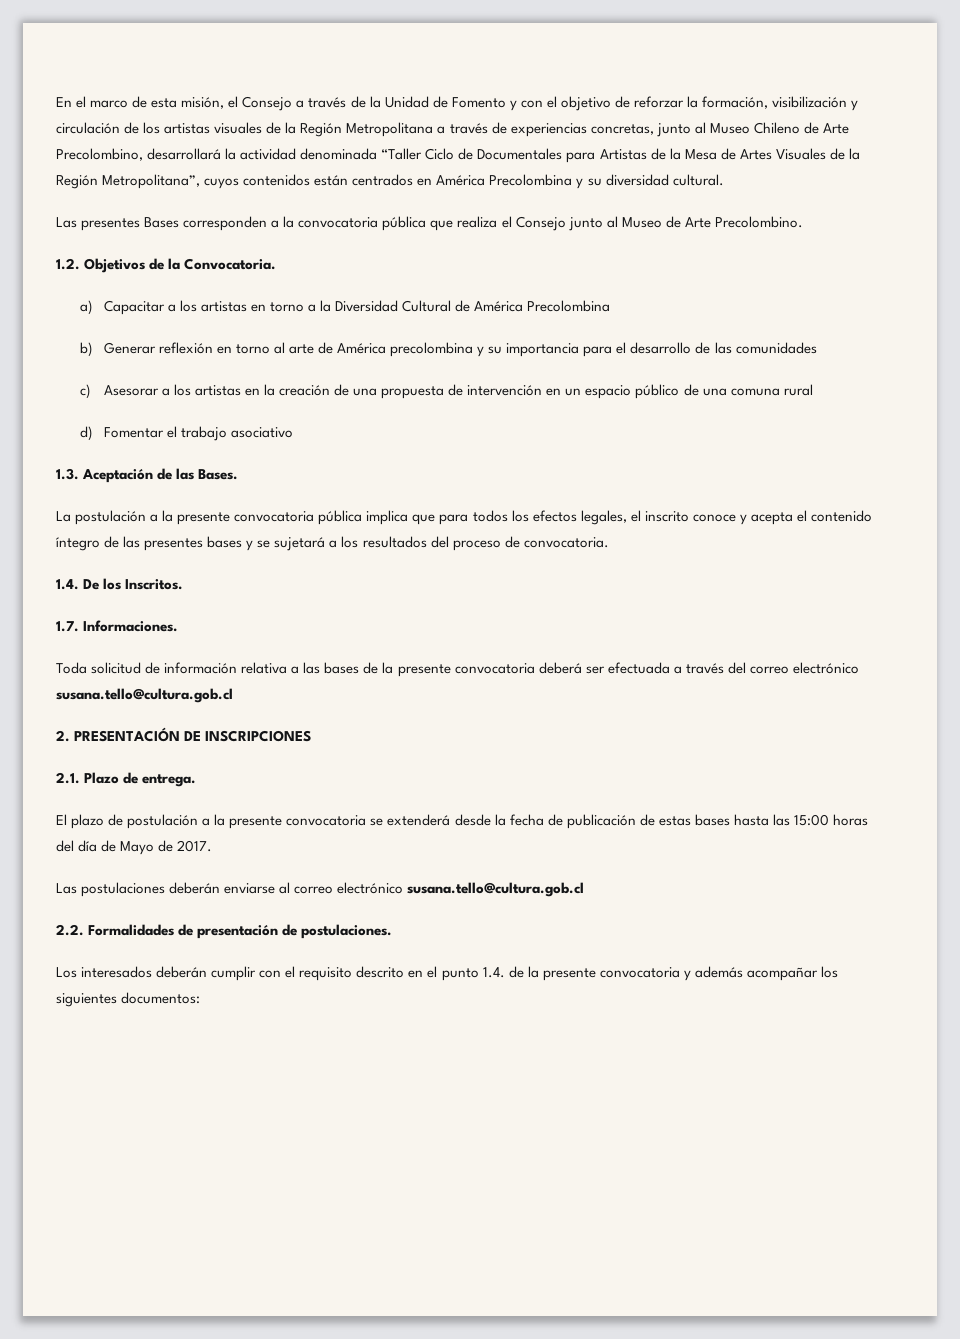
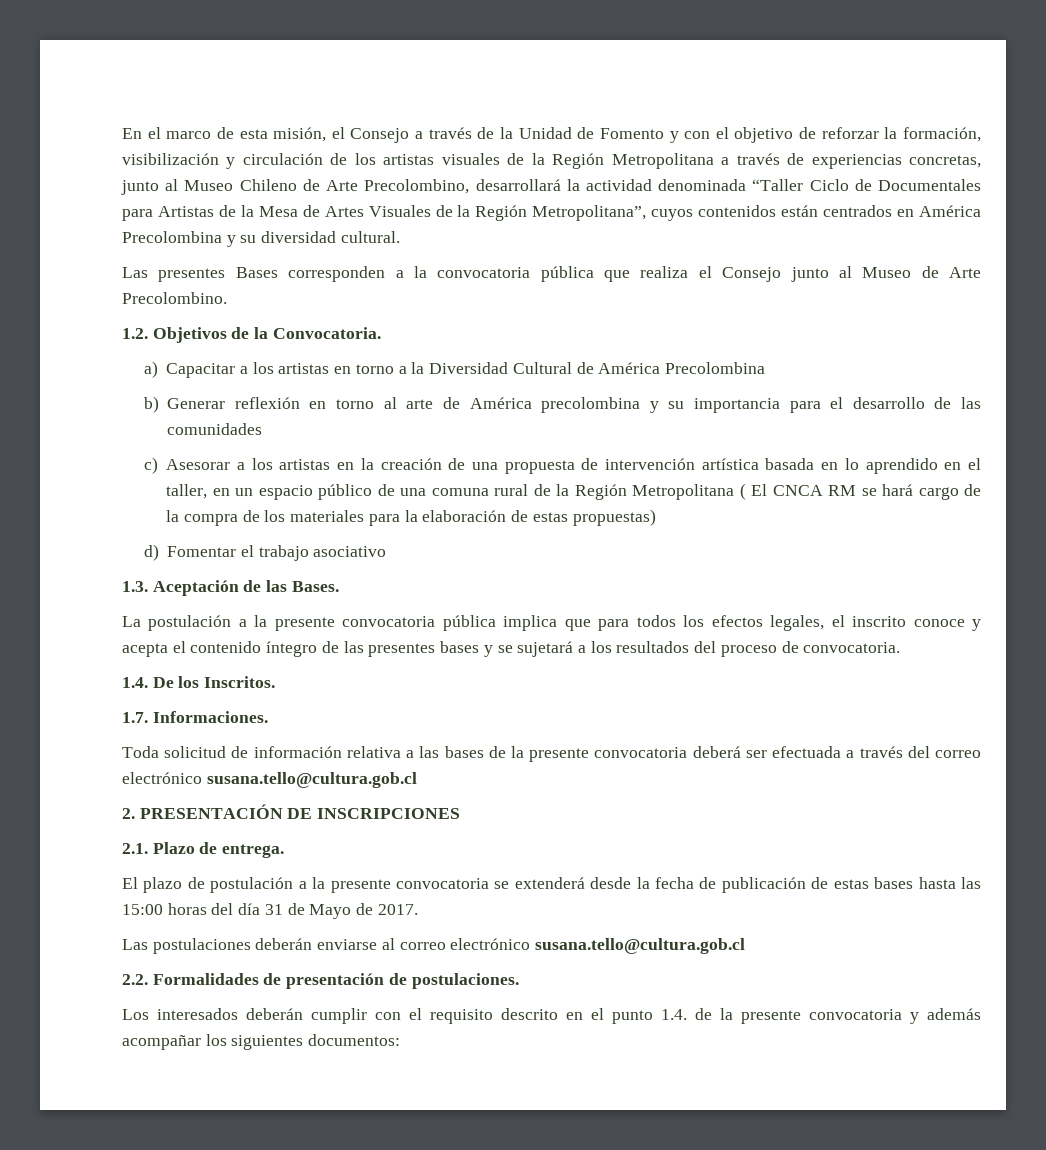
(543, 390) none -> [701,458,982,474] [166,484,208,499] artística basada en lo aprendido en el taller,
(813, 390) none -> [533,483,981,500] [166,509,656,526] de la Región Metropolitana ( El CNCA RM se hará cargo de la compra de los materiales para la elaboración de estas propuestas)
(98, 846) none -> [264,904,283,915] 31

